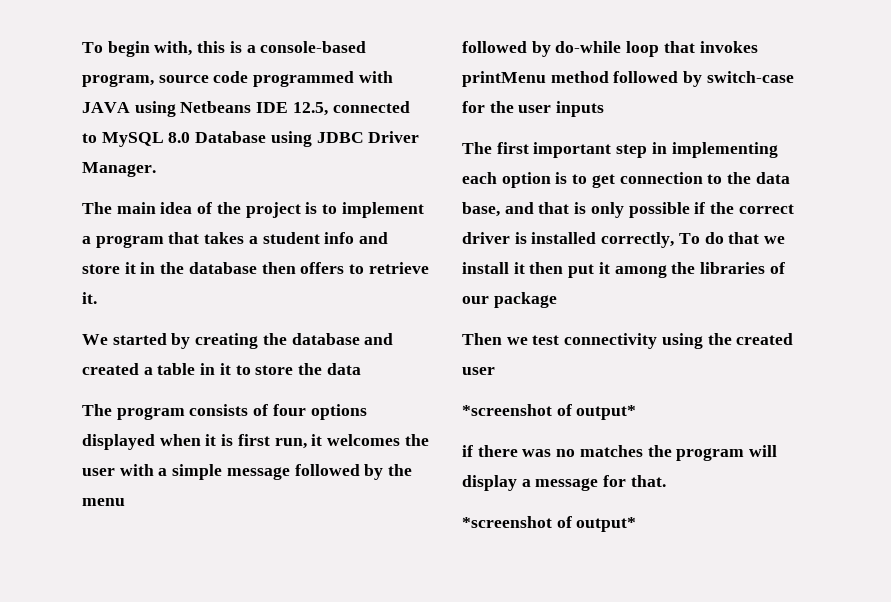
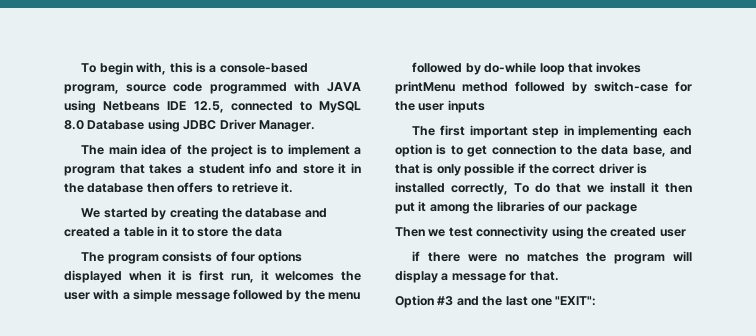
[462,404,637,420] // *screenshot of output* -> (686, 233) none
[522,449,552,457] was -> [468,254,498,262] were
[462,516,637,532] *screenshot of output* -> [395,295,597,308] Option #3 and the last one "EXIT":

